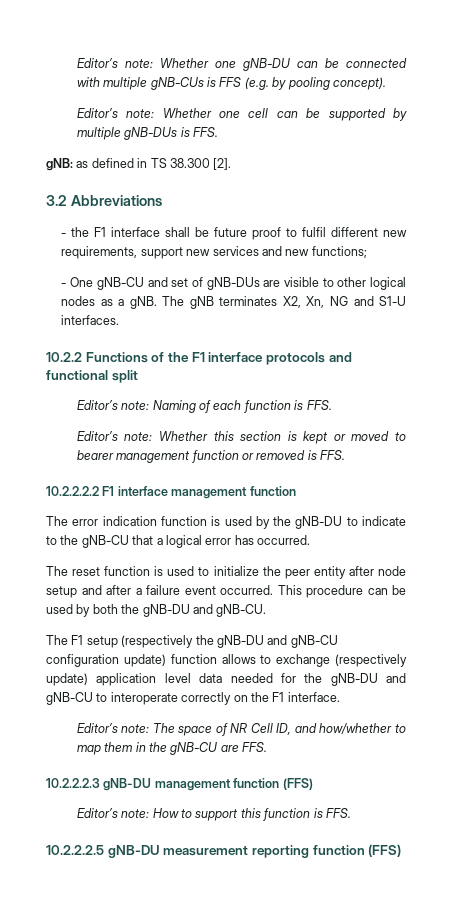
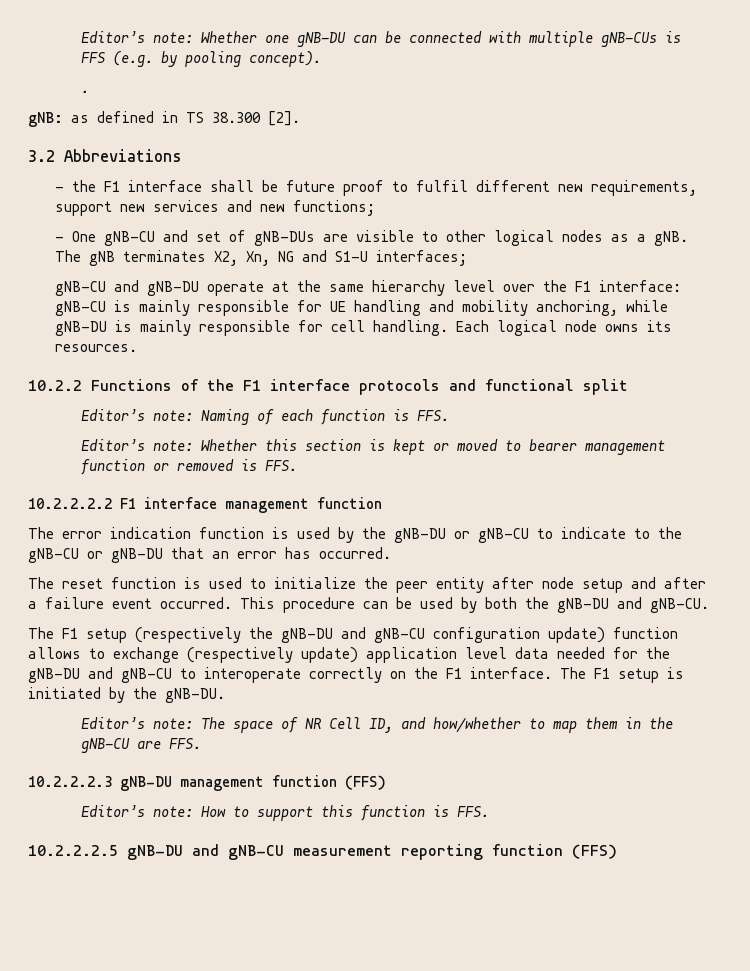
[76,108,407,121] [76,127,219,140] Editor’s note: Whether one cell can be supported by multiple gNB-DUs is FFS. -> [81,90,90,93] .
[61,315,120,325] interfaces. -> [375,250,467,266] [54,280,681,296] [54,300,668,316] [54,320,672,336] [54,344,137,352] interfaces; // gNB-CU and gNB-DU operate at the same hierarchy level over the F1 interface: gNB-CU is mainly responsible for UE handling and mobility anchoring, while gNB-DU is mainly responsible for cell handling. Each logical node owns its resources.
(343, 522) none -> [454,528,529,543] or gNB-CU
[132,535,202,548] that a logical -> [87,547,229,563] or gNB-DU that an
(340, 697) none -> [560,667,684,683] [28,687,225,703] The F1 setup is initiated by the gNB-DU.
(160, 851) none -> [192,844,284,860] and gNB-CU

